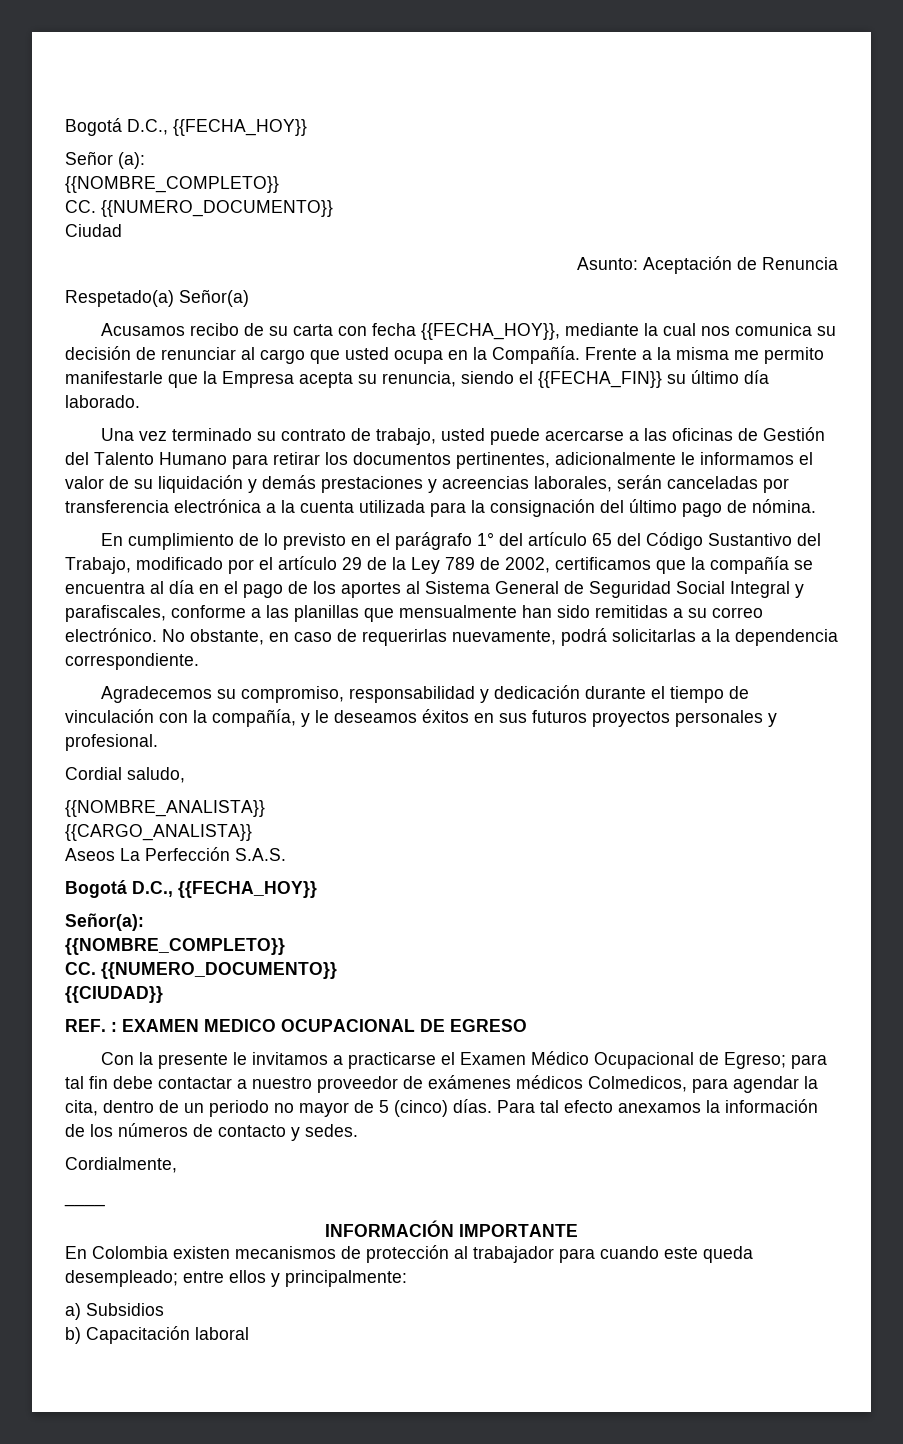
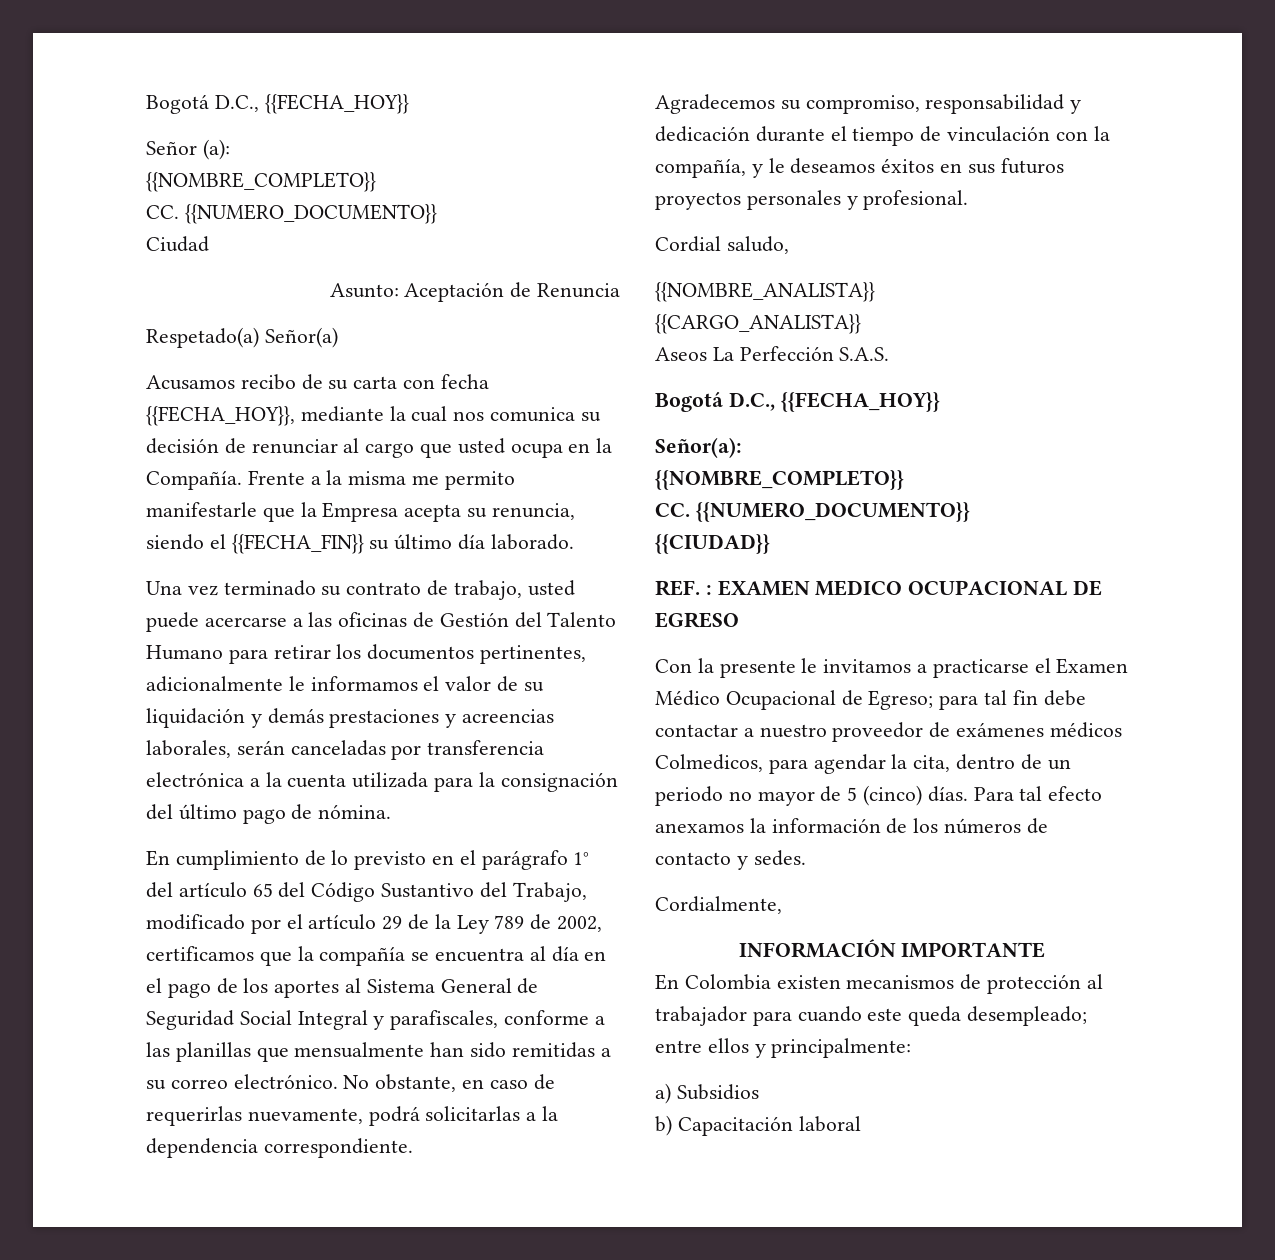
[64,1203,105,1207] // ____ -> (782, 905) none

